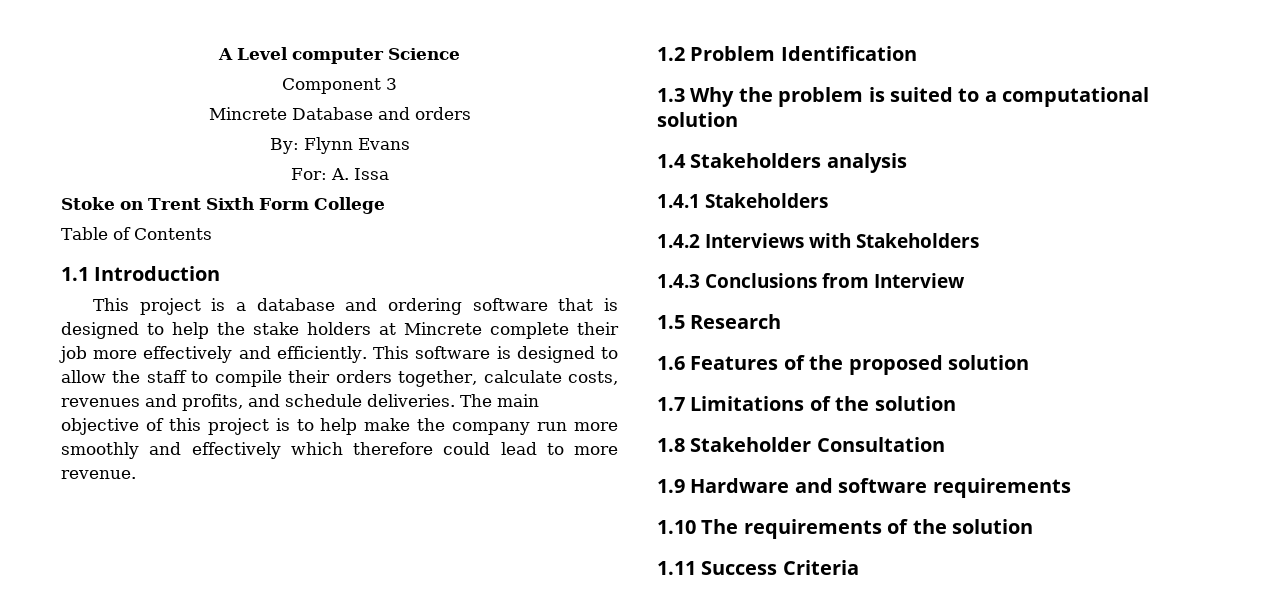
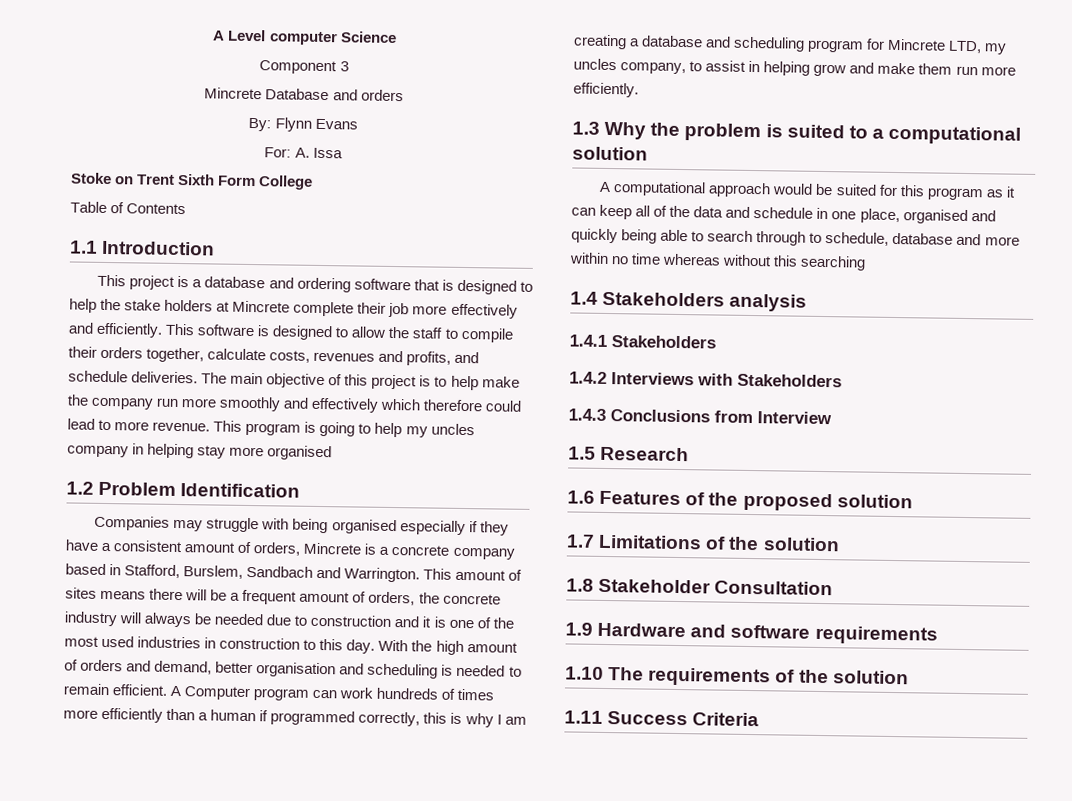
[657,46,917,61] // 1.2 Problem Identification -> [213,420,475,438] [67,443,333,461] [66,481,301,498] [94,515,509,536] [65,539,515,560] [65,563,523,583] [65,587,501,606] [64,611,514,629] [64,635,518,656] [64,659,522,679] [63,683,495,701] [63,707,527,728] [573,34,1008,55] [573,58,1016,77] [573,82,639,98] This program is going to help my uncles company in helping stay more organised // 1.2 Problem Identification // Companies may struggle with being organised especially if they have a consistent amount of orders, Mincrete is a concrete company based in Stafford, Burslem, Sandbach and Warrington. This amount of sites means there will be a frequent amount of orders, the concrete industry will always be needed due to construction and it is one of the most used industries in construction to this day. With the high amount of orders and demand, better organisation and scheduling is needed to remain efficient. A Computer program can work hundreds of times more efficiently than a human if programmed correctly, this is why I am creating a database and scheduling program for Mincrete LTD, my uncles company, to assist in helping grow and make them run more efficiently.
(738, 119) none -> [599,181,1016,201] [571,204,996,225] [571,228,1020,246] [569,252,867,271] // A computational approach would be suited for this program as it can keep all of the data and schedule in one place, organised and quickly being able to search through to schedule, database and more within no time whereas without this searching

